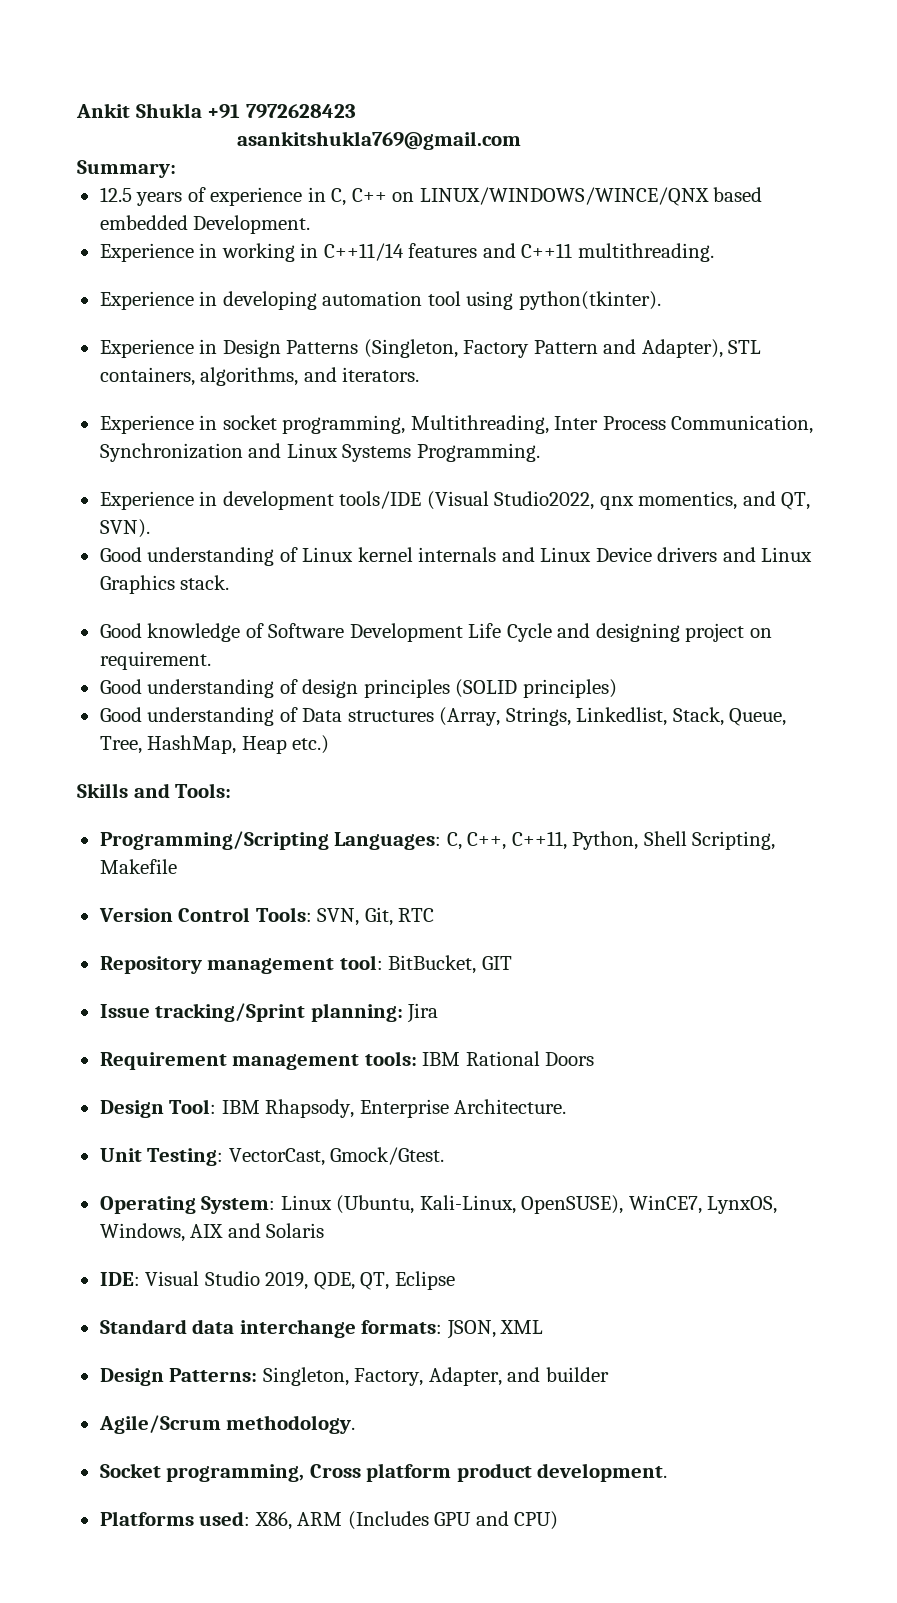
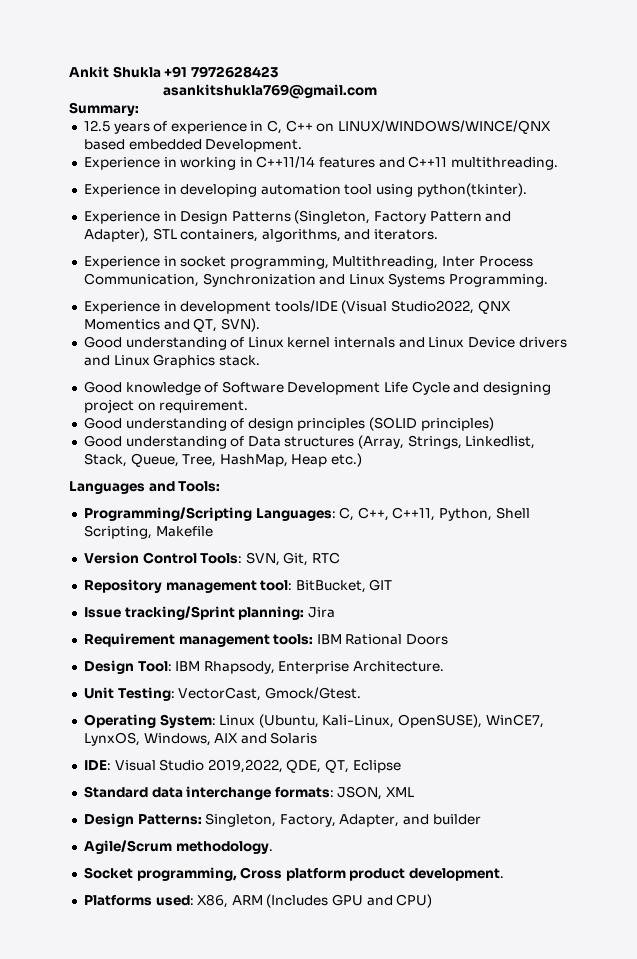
[599,491,738,510] qnx momentics, -> [477,300,511,314] [83,319,160,330] QNX Momentics
[77,783,128,798] Skills -> [69,481,145,494] Languages
[265,1271,309,1290] 2019, -> [207,759,283,773] 2019,2022,

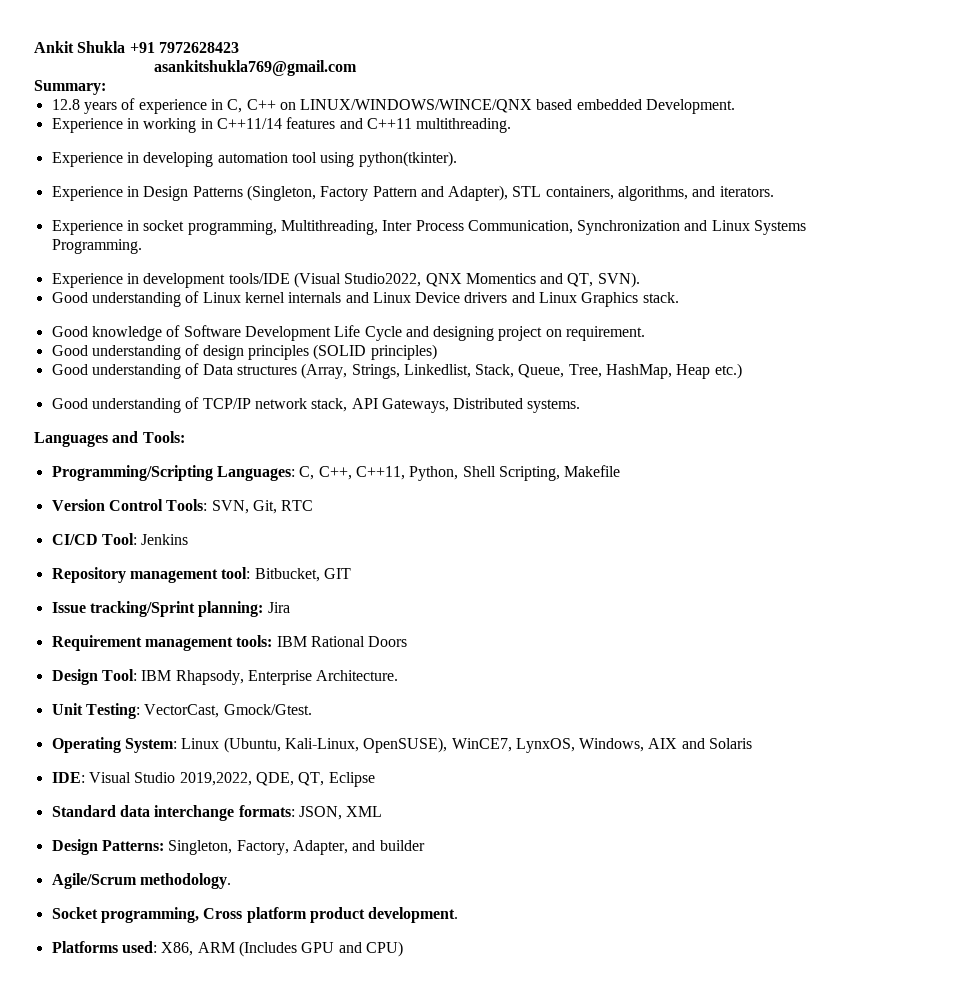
[83,120,110,132] 12.5 -> [51,99,80,110] 12.8
(363, 460) none -> [51,397,581,413] // Good understanding of TCP/IP network stack, API Gateways, Distributed systems.
(341, 558) none -> [51,533,189,545] // CI/CD Tool: Jenkins
[295,580,366,593] BitBucket, -> [254,568,320,582] Bitbucket,

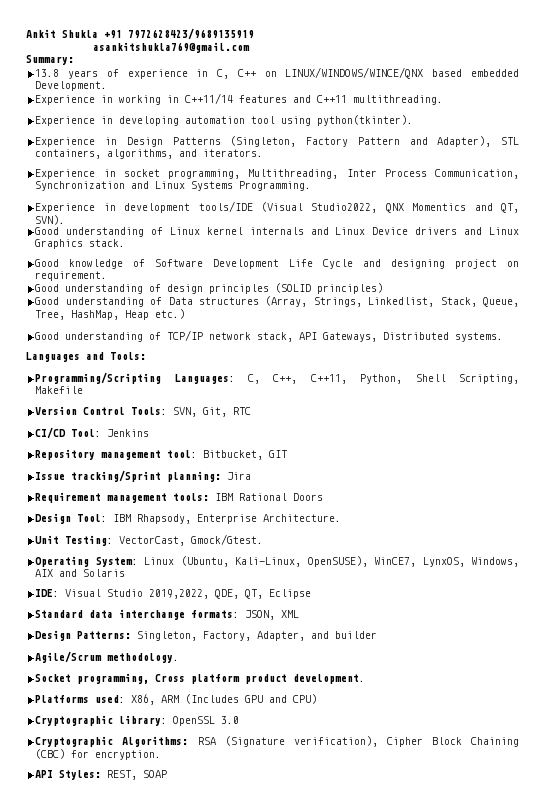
[158,42,239,53] 7972628423 -> [128,28,254,40] 7972628423/9689135919
[51,99,80,110] 12.8 -> [35,69,60,77] 13.8
(403, 949) none -> [35,715,240,726] [35,736,519,747] [35,749,162,760] [35,770,168,780] // Cryptographic library: OpenSSL 3.0 // Cryptographic Algorithms: RSA (Signature verification), Cipher Block Chaining (CBC) for encryption. // API Styles: REST, SOAP

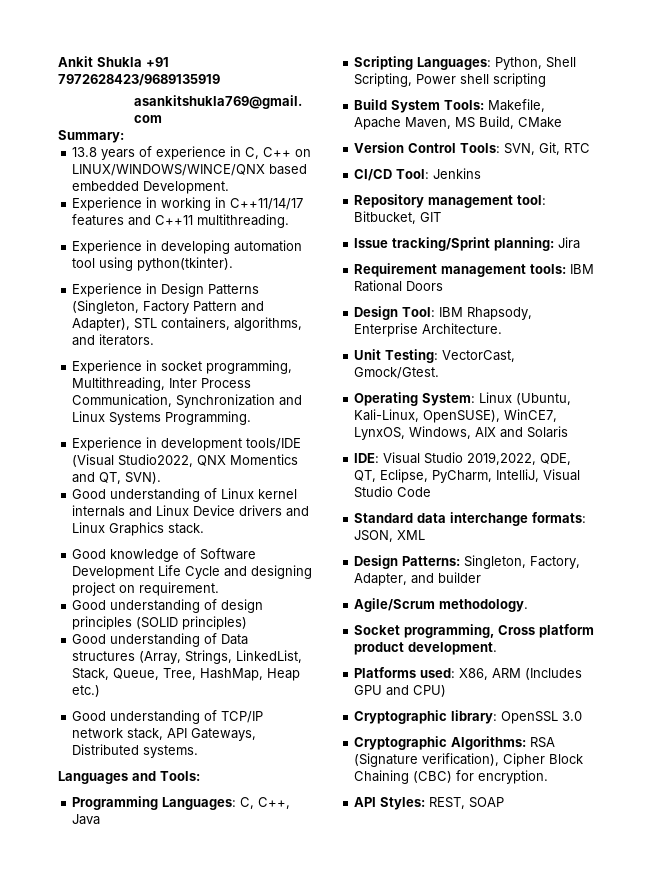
[185,93,234,104] C++11/14 -> [230,198,304,210] C++11/14/17
[368,297,435,307] Linkedlist, -> [236,650,303,663] LinkedList,
[35,372,162,384] Programming/Scripting -> [72,796,159,810] Programming
[310,374,519,384] [35,386,84,394] C++11, Python, Shell Scripting, Makefile -> [72,814,101,825] [354,56,577,70] [354,73,547,87] [354,99,546,113] [354,116,563,130] Java // Scripting Languages: Python, Shell Scripting, Power shell scripting // Build System Tools: Makefile, Apache Maven, MS Build, CMake
[269,589,312,599] Eclipse -> [380,469,581,483] [354,486,432,498] Eclipse, PyCharm, IntelliJ, Visual Studio Code

